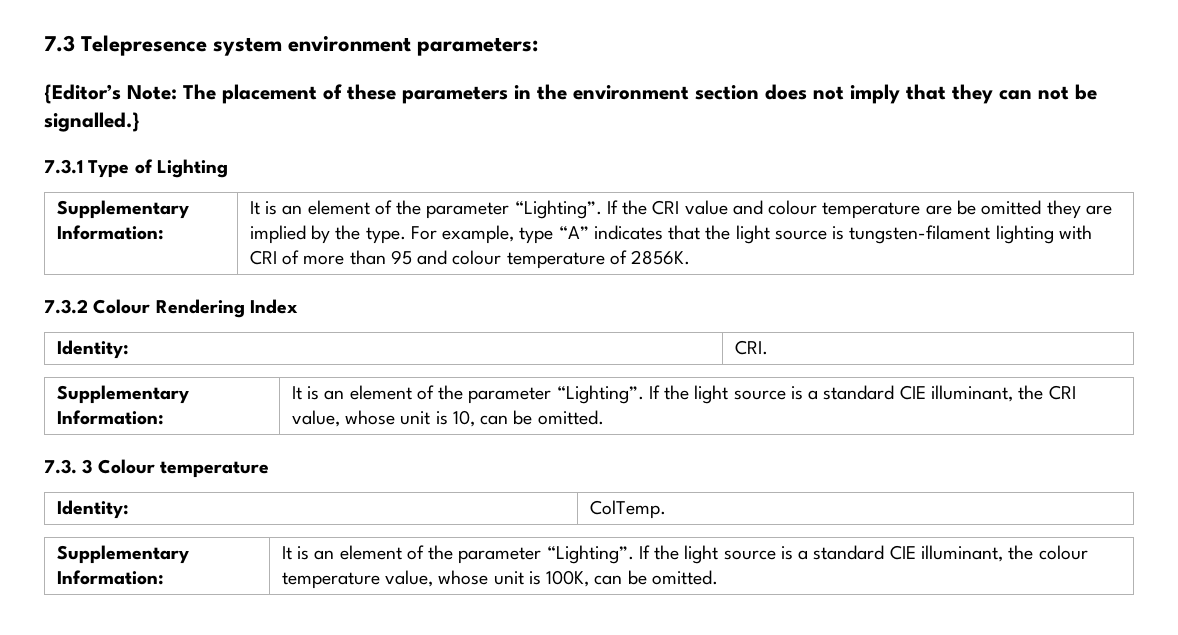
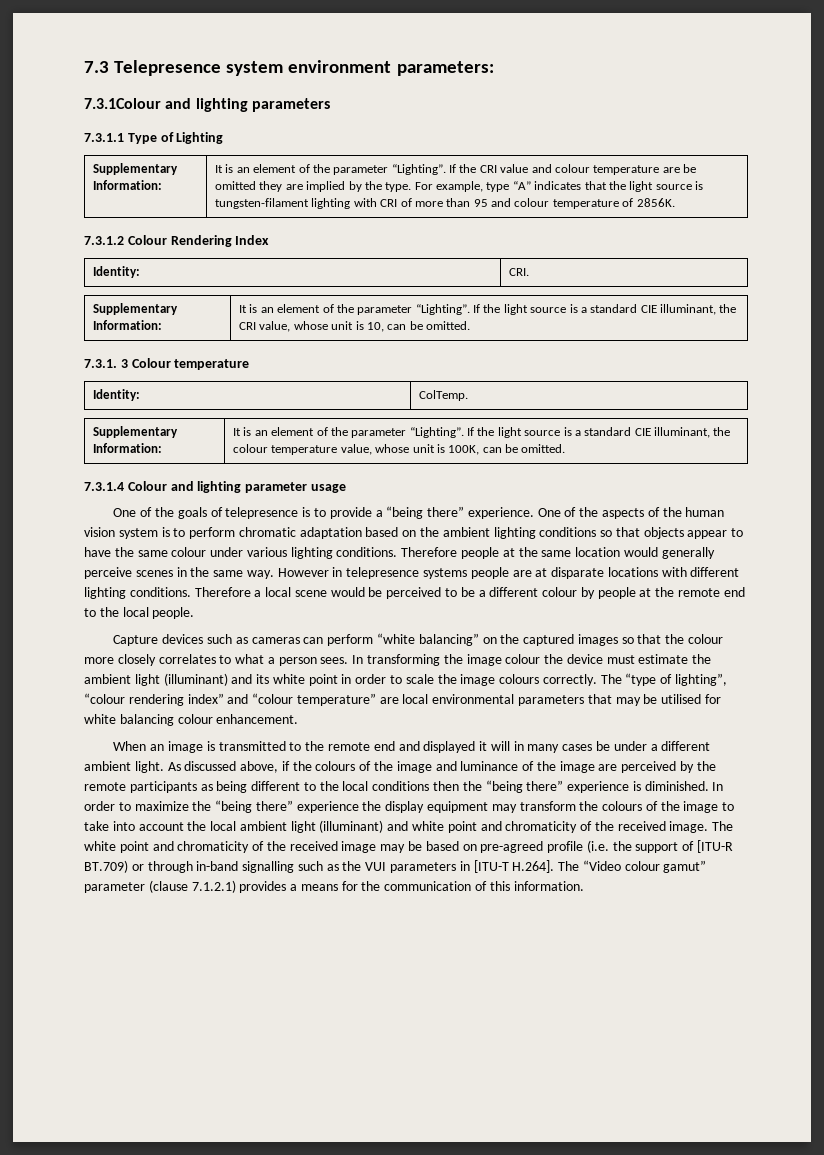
[44,84,1097,104] [44,112,140,132] [44,159,83,174] {Editor’s Note: The placement of these parameters in the environment section does not imply that they can not be signalled.} // 7.3.1 -> [84,98,330,112] [84,133,124,142] 7.3.1Colour and lighting parameters // 7.3.1.1
[44,299,88,314] 7.3.2 -> [84,236,124,245] 7.3.1.2
[44,459,77,474] 7.3. -> [84,359,117,368] 7.3.1.
(718, 577) none -> [84,481,346,493] [113,506,725,519] [84,527,744,539] [84,547,715,559] [84,567,740,579] [84,587,745,599] [84,607,195,619] [113,633,723,646] [84,654,712,666] [84,673,728,686] [84,693,721,706] [84,714,299,726] [113,741,711,753] [84,761,716,773] [84,780,724,793] [84,800,735,813] [84,820,734,833] [84,840,734,853] [84,860,707,873] [84,880,584,893] // 7.3.1.4 Colour and lighting parameter usage // One of the goals of telepresence is to provide a “being there” experience. One of the aspects of the human vision system is to perform chromatic adaptation based on the ambient lighting conditions so that objects appear to have the same colour under various lighting conditions. Therefore people at the same location would generally perceive scenes in the same way. However in telepresence systems people are at disparate locations with different lighting conditions. Therefore a local scene would be perceived to be a different colour by people at the remote end to the local people. // Capture devices such as cameras can perform “white balancing” on the captured images so that the colour more closely correlates to what a person sees. In transforming the image colour the device must estimate the ambient light (illuminant) and its white point in order to scale the image colours correctly. The “type of lighting”, “colour rendering index” and “colour temperature” are local environmental parameters that may be utilised for white balancing colour enhancement. // When an image is transmitted to the remote end and displayed it will in many cases be under a different ambient light. As discussed above, if the colours of the image and luminance of the image are perceived by the remote participants as being different to the local conditions then the “being there” experience is diminished. In order to maximize the “being there” experience the display equipment may transform the colours of the image to take into account the local ambient light (illuminant) and white point and chromaticity of the received image. The white point and chromaticity of the received image may be based on pre-agreed profile (i.e. the support of [ITU-R BT.709) or through in-band signalling such as the VUI parameters in [ITU-T H.264]. The “Video colour gamut” parameter (clause 7.1.2.1) provides a means for the communication of this information.

